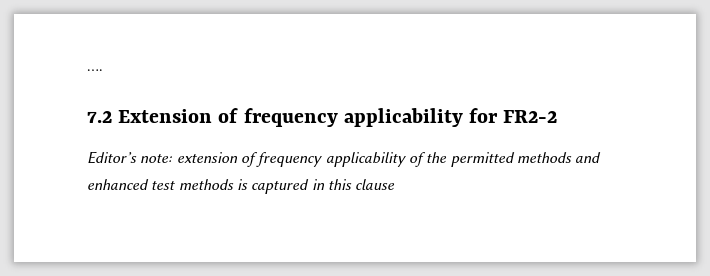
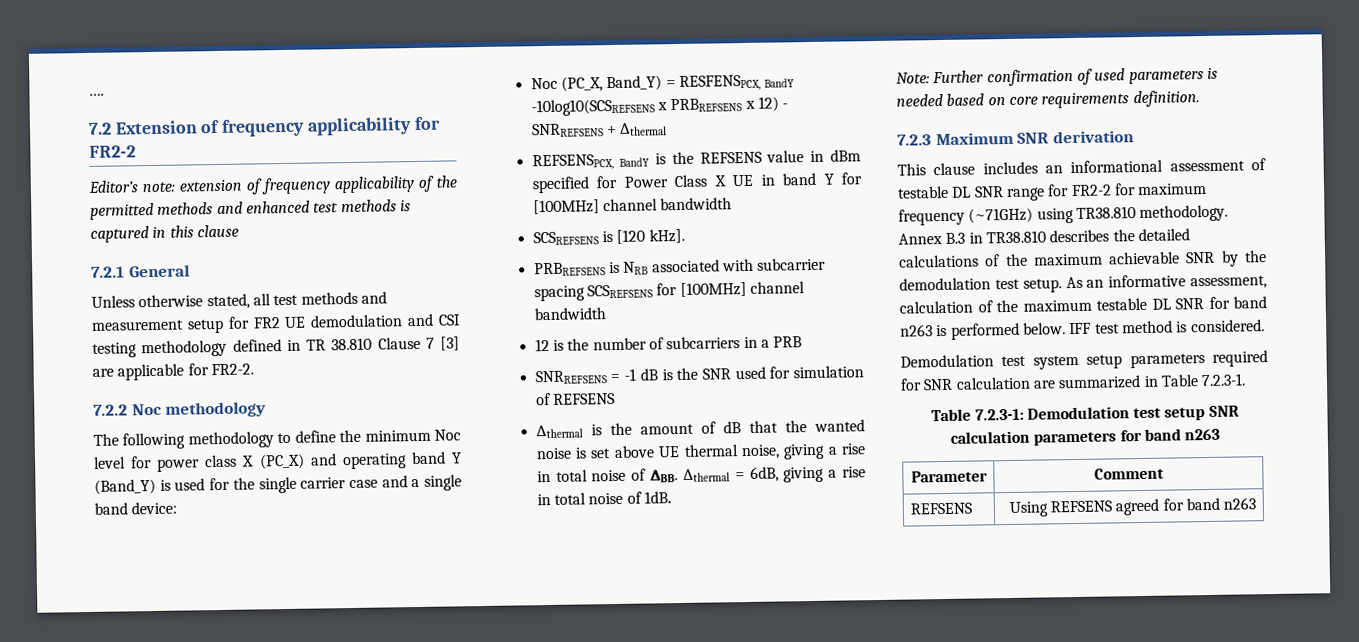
(396, 184) none -> [91,264,190,278] [91,291,387,310] [91,313,461,334] [92,336,460,358] [92,363,254,381] [93,401,267,418] [93,429,461,450] [93,451,462,472] [94,474,462,495] [94,501,178,515] [530,74,796,92] [530,96,789,117] [530,122,668,138] [531,149,861,171] [531,172,863,194] [532,197,733,215] [532,228,685,246] [533,257,827,277] [533,281,805,302] [533,307,606,321] [534,336,803,352] [534,365,865,385] [535,392,616,406] [535,419,866,439] [535,443,866,460] [536,466,866,483] [536,491,672,506] [896,67,1218,87] [896,90,1200,109] [897,130,1134,146] [897,158,1266,176] [897,182,1208,202] [898,204,1229,226] [898,228,1190,245] [899,250,1267,268] [899,274,1267,293] [899,296,1267,314] [900,319,1265,340] [900,350,1268,370] [900,373,1247,391] [931,405,1240,422] [949,428,1221,446] [910,470,988,483] [1093,467,1164,480] [909,502,972,515] [1008,497,1257,518] // 7.2.1 General // Unless otherwise stated, all test methods and measurement setup for FR2 UE demodulation and CSI testing methodology defined in TR 38.810 Clause 7 [3] are applicable for FR2-2. // 7.2.2 Noc methodology // The following methodology to define the minimum Noc level for power class X (PC_X) and operating band Y (Band_Y) is used for the single carrier case and a single band device: // Noc (PC_X, Band_Y) = RESFENSPCX, BandY -10log10(SCSREFSENS x PRBREFSENS x 12) - SNRREFSENS + ∆thermal // REFSENSPCX, BandY is the REFSENS value in dBm specified for Power Class X UE in band Y for [100MHz] channel bandwidth // SCSREFSENS is [120 kHz]. // PRBREFSENS is NRB associated with subcarrier spacing SCSREFSENS for [100MHz] channel bandwidth // 12 is the number of subcarriers in a PRB // SNRREFSENS = -1 dB is the SNR used for simulation of REFSENS // ∆thermal is the amount of dB that the wanted noise is set above UE thermal noise, giving a rise in total noise of ∆BB. ∆thermal = 6dB, giving a rise in total noise of 1dB. // Note: Further confirmation of used parameters is needed based on core requirements definition. // 7.2.3 Maximum SNR derivation // This clause includes an informational assessment of testable DL SNR range for FR2-2 for maximum frequency (~71GHz) using TR38.810 methodology. Annex B.3 in TR38.810 describes the detailed calculations of the maximum achievable SNR by the demodulation test setup. As an informative assessment, calculation of the maximum testable DL SNR for band n263 is performed below. IFF test method is considered. // Demodulation test system setup parameters required for SNR calculation are summarized in Table 7.2.3-1. // Table 7.2.3-1: Demodulation test setup SNR calculation parameters for band n263 // Parameter | Comment // REFSENS | Using REFSENS agreed for band n263

